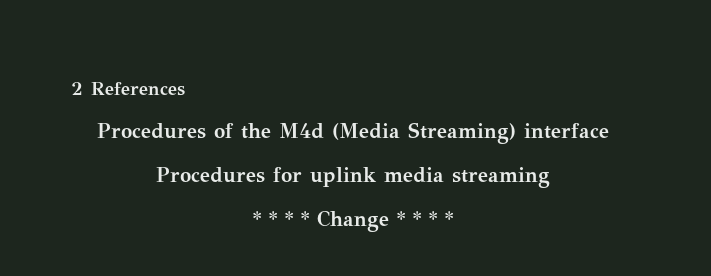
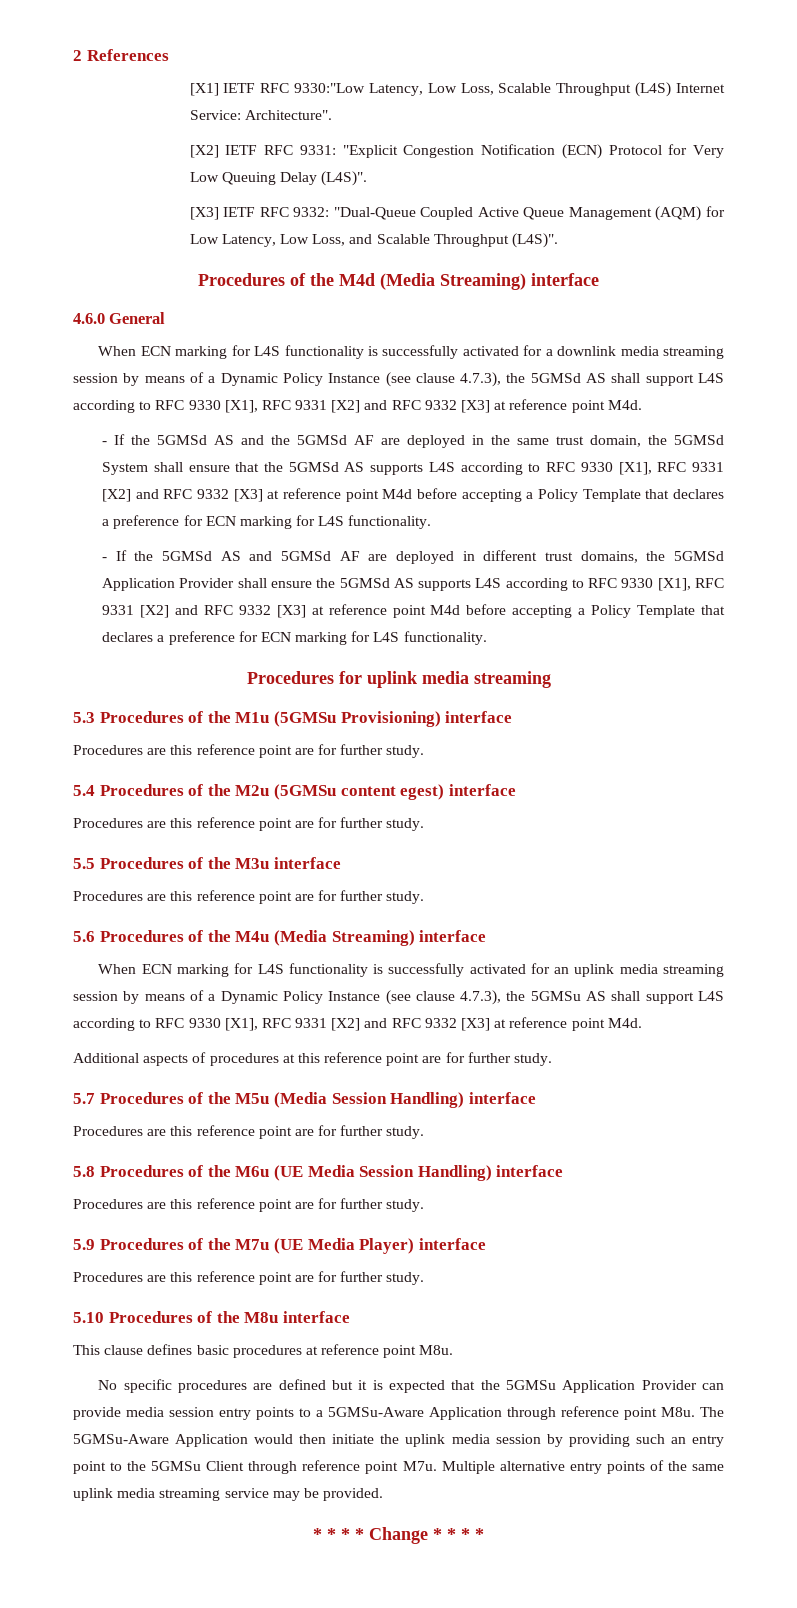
(185, 89) none -> [189,82,725,97] [189,110,332,120] [189,144,724,159] [189,171,368,186] [189,206,725,221] [189,233,558,248] // [X1] IETF RFC 9330:"Low Latency, Low Loss, Scalable Throughput (L4S) Internet Service: Architecture". // [X2] IETF RFC 9331: "Explicit Congestion Notification (ECN) Protocol for Very Low Queuing Delay (L4S)". // [X3] IETF RFC 9332: "Dual-Queue Coupled Active Queue Management (AQM) for Low Latency, Low Loss, and Scalable Throughput (L4S)".
(609, 131) none -> [73,312,166,324] [98,345,724,359] [73,372,724,387] [73,399,642,413] [102,434,725,448] [102,462,724,475] [102,488,724,502] [102,515,432,529] [102,550,724,564] [102,578,724,591] [102,604,725,618] [102,631,487,645] // 4.6.0 General // When ECN marking for L4S functionality is successfully activated for a downlink media streaming session by means of a Dynamic Policy Instance (see clause 4.7.3), the 5GMSd AS shall support L4S according to RFC 9330 [X1], RFC 9331 [X2] and RFC 9332 [X3] at reference point M4d. // - If the 5GMSd AS and the 5GMSd AF are deployed in the same trust domain, the 5GMSd System shall ensure that the 5GMSd AS supports L4S according to RFC 9330 [X1], RFC 9331 [X2] and RFC 9332 [X3] at reference point M4d before accepting a Policy Template that declares a preference for ECN marking for L4S functionality. // - If the 5GMSd AS and 5GMSd AF are deployed in different trust domains, the 5GMSd Application Provider shall ensure the 5GMSd AS supports L4S according to RFC 9330 [X1], RFC 9331 [X2] and RFC 9332 [X3] at reference point M4d before accepting a Policy Template that declares a preference for ECN marking for L4S functionality.
(550, 177) none -> [73,711,513,727] [73,744,425,758] [73,784,516,800] [73,817,425,831] [73,857,341,869] [73,890,425,904] [73,930,487,946] [98,963,724,977] [73,990,724,1005] [73,1017,642,1031] [73,1052,553,1066] [73,1092,536,1108] [73,1125,425,1139] [73,1165,564,1181] [73,1198,425,1212] [73,1238,486,1254] [73,1271,425,1285] [73,1311,350,1323] [73,1344,454,1358] [98,1379,725,1393] [73,1406,724,1420] [73,1434,725,1447] [73,1460,724,1474] [73,1488,384,1501] // 5.3 Procedures of the M1u (5GMSu Provisioning) interface // Procedures are this reference point are for further study. // 5.4 Procedures of the M2u (5GMSu content egest) interface // Procedures are this reference point are for further study. // 5.5 Procedures of the M3u interface // Procedures are this reference point are for further study. // 5.6 Procedures of the M4u (Media Streaming) interface // When ECN marking for L4S functionality is successfully activated for an uplink media streaming session by means of a Dynamic Policy Instance (see clause 4.7.3), the 5GMSu AS shall support L4S according to RFC 9330 [X1], RFC 9331 [X2] and RFC 9332 [X3] at reference point M4d. // Additional aspects of procedures at this reference point are for further study. // 5.7 Procedures of the M5u (Media Session Handling) interface // Procedures are this reference point are for further study. // 5.8 Procedures of the M6u (UE Media Session Handling) interface // Procedures are this reference point are for further study. // 5.9 Procedures of the M7u (UE Media Player) interface // Procedures are this reference point are for further study. // 5.10 Procedures of the M8u interface // This clause defines basic procedures at reference point M8u. // No specific procedures are defined but it is expected that the 5GMSu Application Provider can provide media session entry points to a 5GMSu-Aware Application through reference point M8u. The 5GMSu-Aware Application would then initiate the uplink media session by providing such an entry point to the 5GMSu Client through reference point M7u. Multiple alternative entry points of the same uplink media streaming service may be provided.

